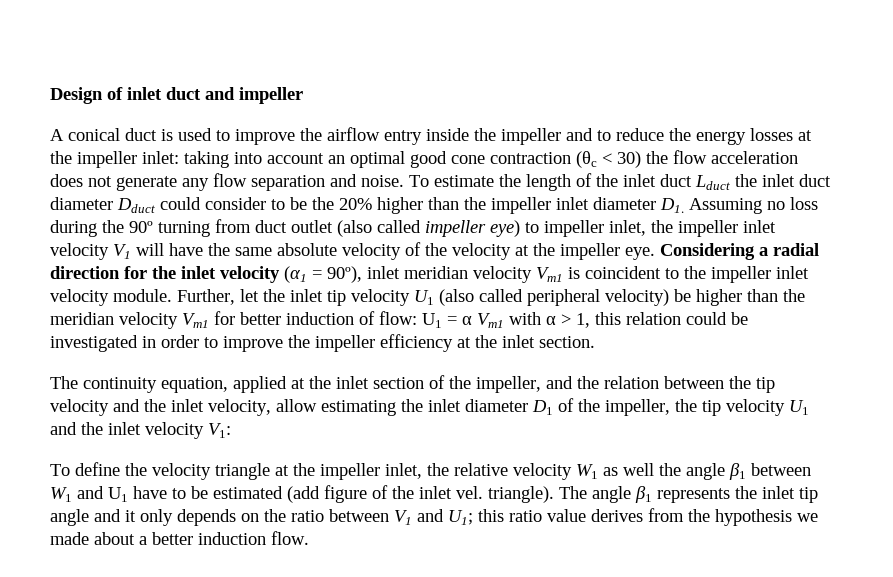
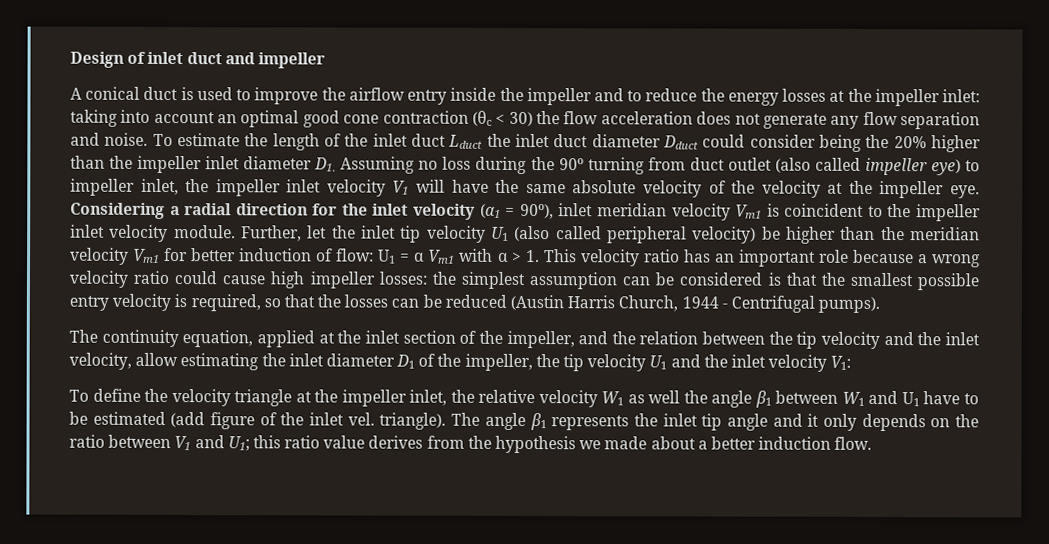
[271,197,307,210] to be -> [819,134,863,152] being
[576,312,748,328] [50,334,595,352] 1, this relation could be investigated in order to improve the impeller efficiency at the inlet section. -> [525,249,981,268] [69,270,980,291] [69,293,881,313] 1. This velocity ratio has an important role because a wrong velocity ratio could cause high impeller losses: the simplest assumption can be considered is that the smallest possible entry velocity is required, so that the losses can be reduced (Austin Harris Church, 1944 - Centrifugal pumps).

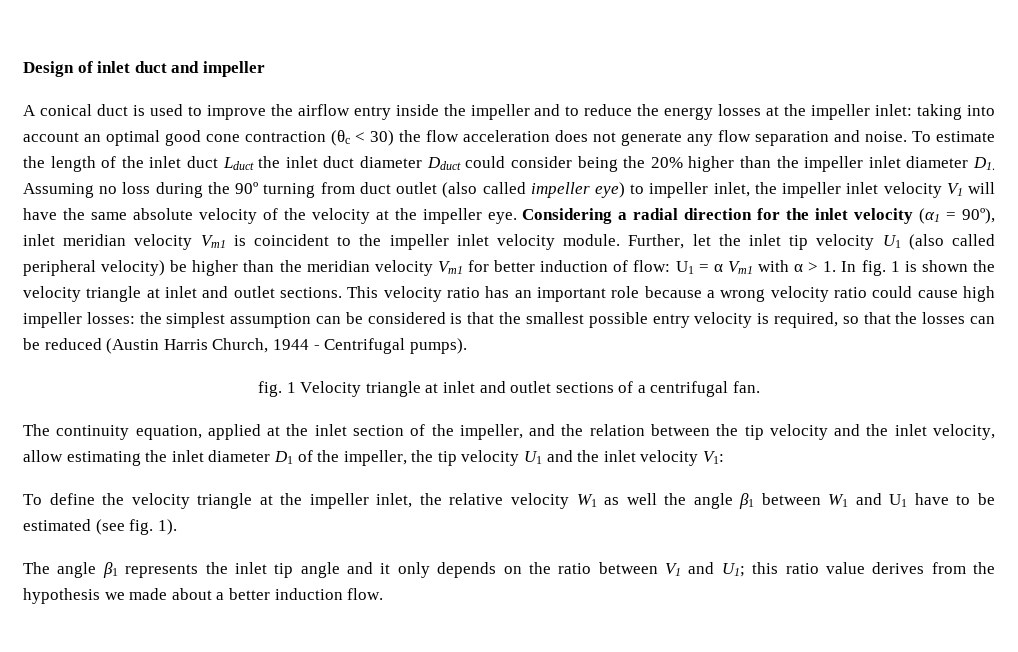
(540, 256) none -> [841,260,995,276] [23,286,342,302] In fig. 1 is shown the velocity triangle at inlet and outlet sections.
(881, 304) none -> [257,381,761,397] // fig. 1 Velocity triangle at inlet and outlet sections of a centrifugal fan.
[170,412,447,430] (add figure of the inlet vel. triangle). -> [95,519,177,535] (see fig. 1). //

